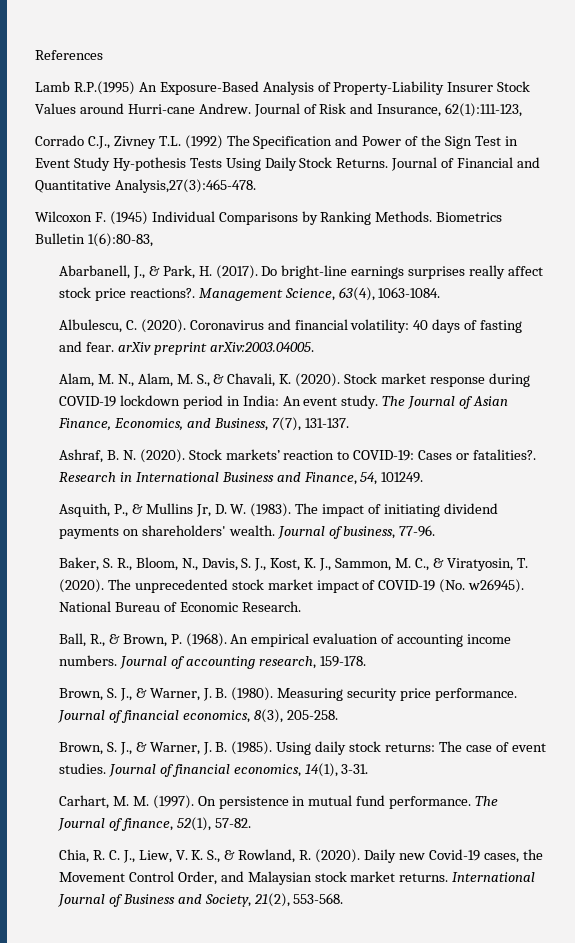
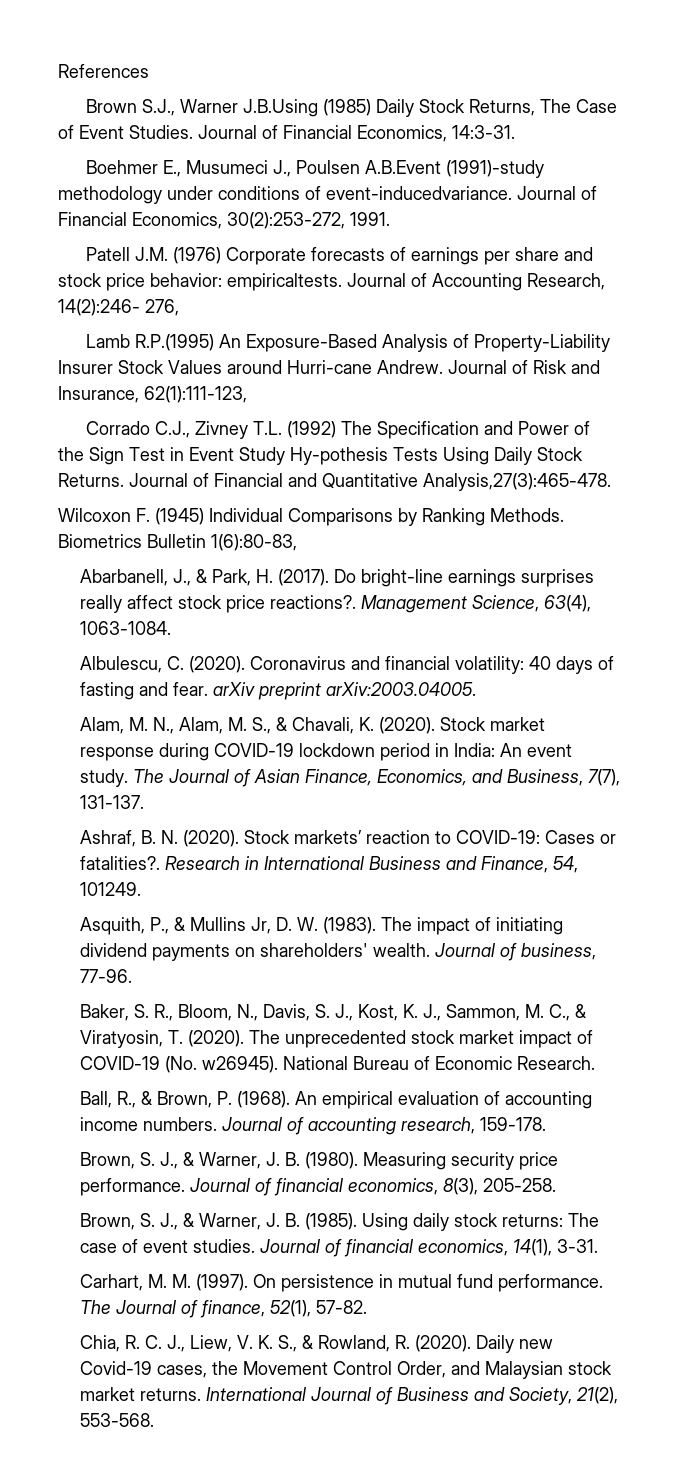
(103, 55) none -> [86,99,618,117] [58,125,515,142] [86,160,545,178] [58,186,597,204] [58,212,390,229] [86,247,594,265] [58,273,605,291] [58,299,179,316] // Brown S.J., Warner J.B.Using (1985) Daily Stock Returns, The Case of Event Studies. Journal of Financial Economics, 14:3-31. // Boehmer E., Musumeci J., Poulsen A.B.Event (1991)-study methodology under conditions of event-inducedvariance. Journal of Financial Economics, 30(2):253-272, 1991. // Patell J.M. (1976) Corporate forecasts of earnings per share and stock price behavior: empiricaltests. Journal of Accounting Research, 14(2):246- 276,

